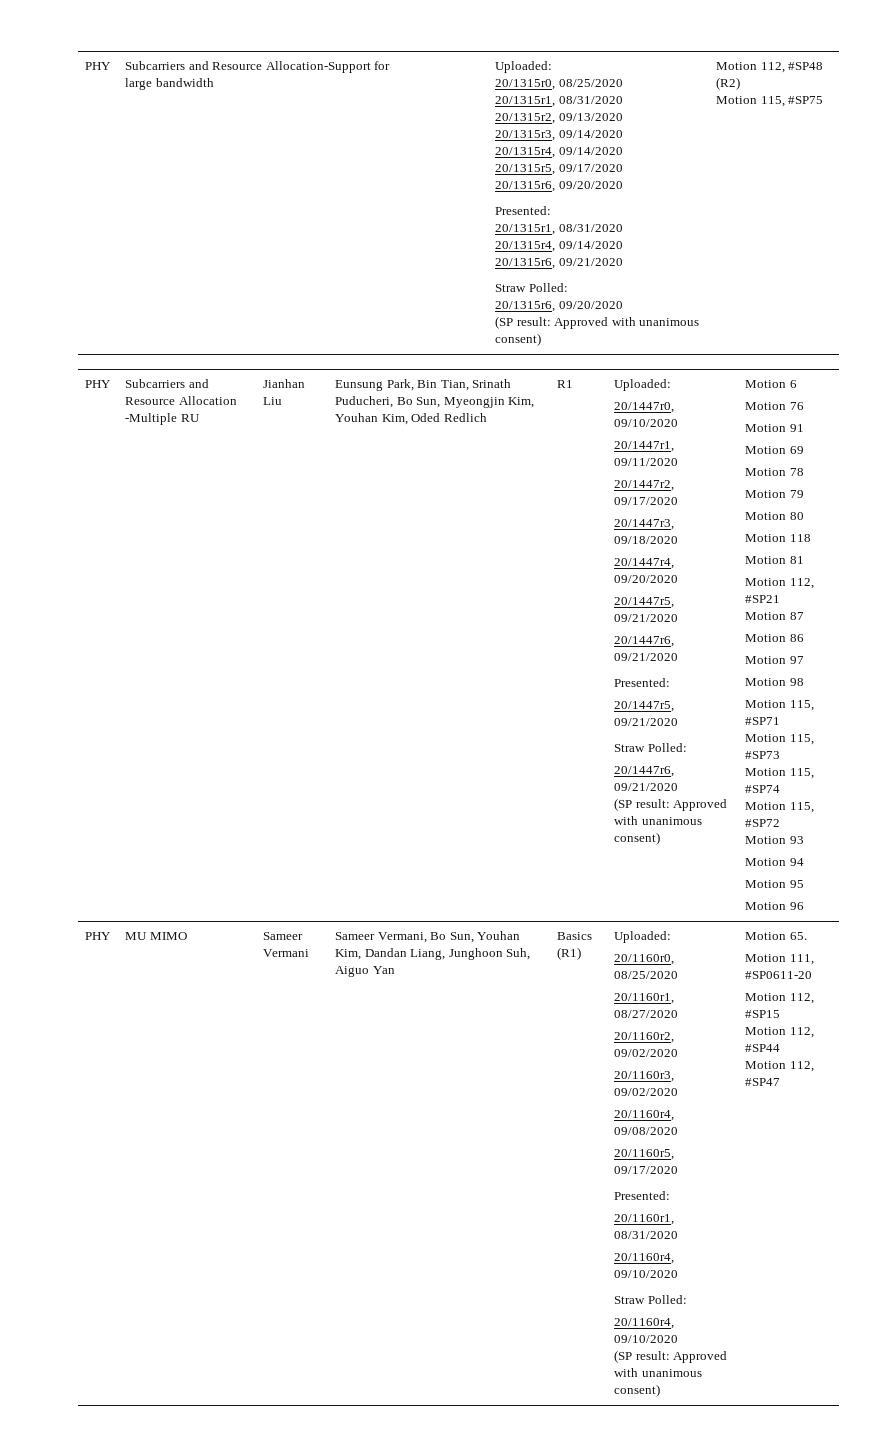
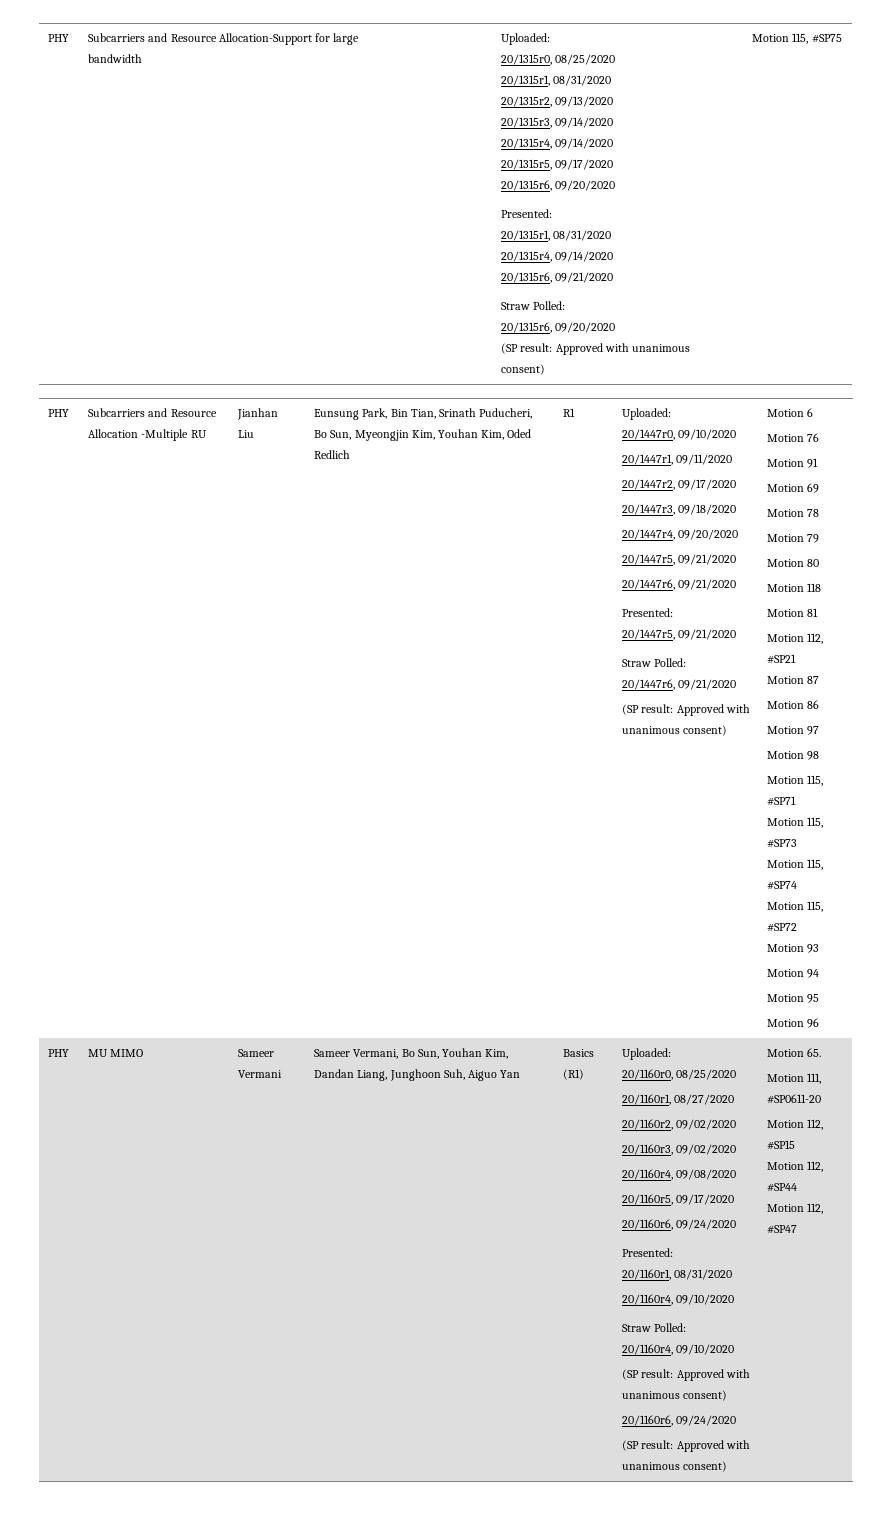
[760,62,824,73] [716,77,741,90] [716,96,758,104] 112, #SP48 (R2) // Motion -> (790, 38) none
(679, 1170) none -> [622,1219,737,1230] // 20/1160r6, 09/24/2020
(661, 1390) none -> [622,1415,737,1426] [622,1440,750,1452] [622,1461,728,1472] // 20/1160r6, 09/24/2020 // (SP result: Approved with unanimous consent)

